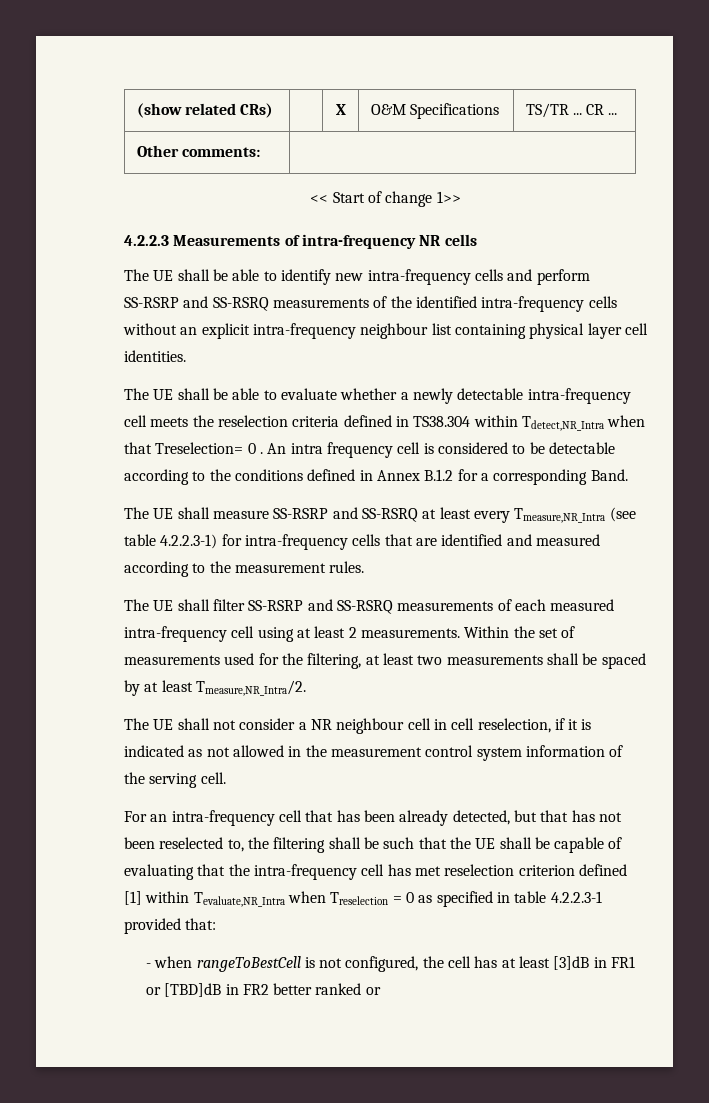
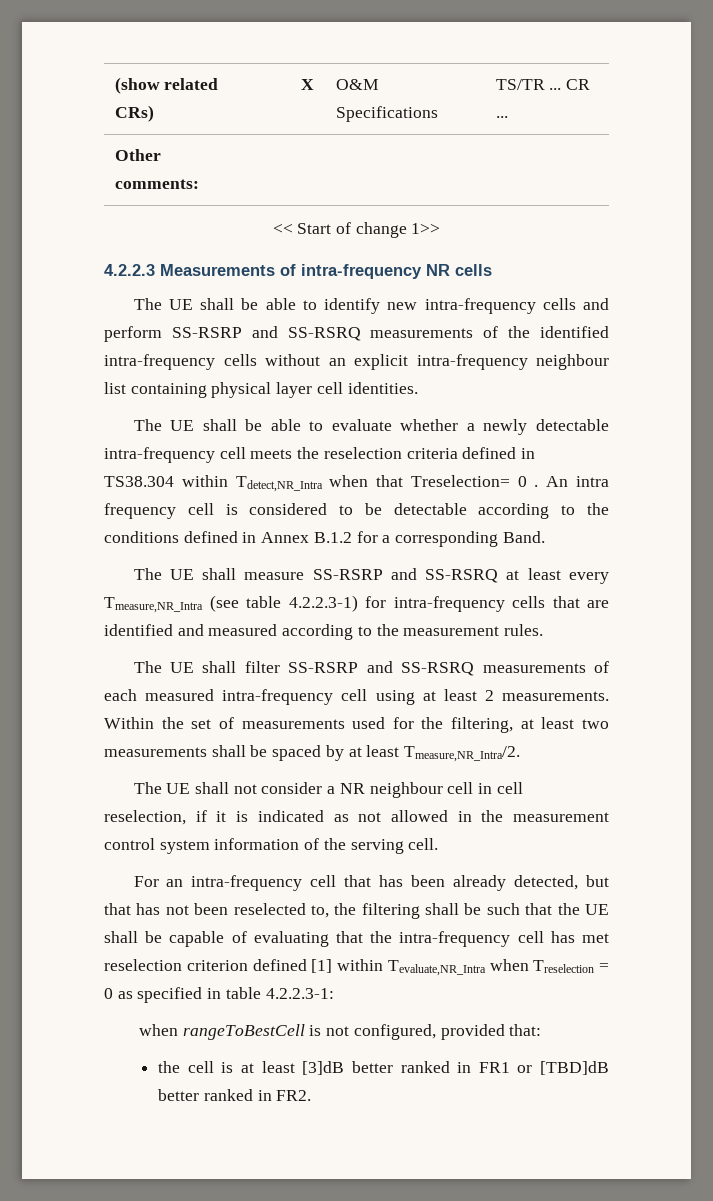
[550,891,602,903] [124,918,217,934] [145,963,151,968] 4.2.2.3-1 provided that: // - -> [265,988,334,999] 4.2.2.3-1: //
(419, 964) none -> [440,1024,542,1040] provided that: //
[474,956,498,968] has -> [221,1062,234,1073] is
(590, 963) none -> [351,1061,450,1073] better ranked
[225,983,381,995] in FR2 better ranked or -> [158,1089,312,1101] better ranked in FR2.

